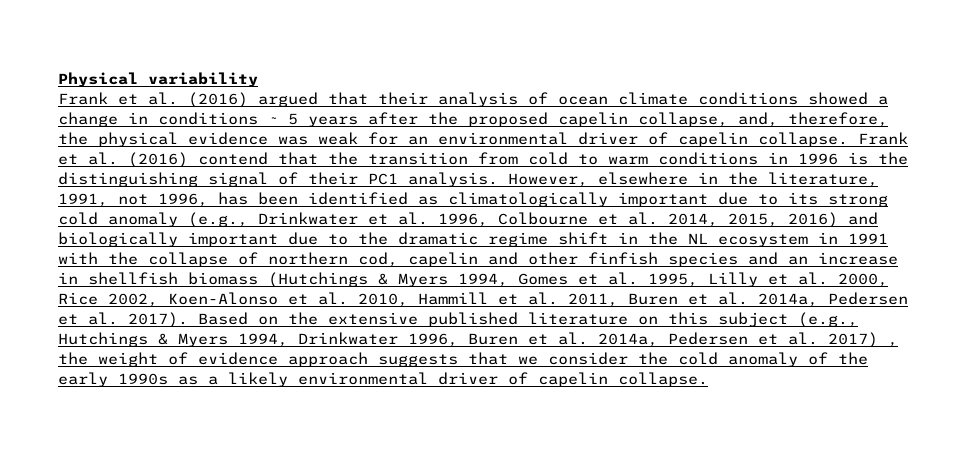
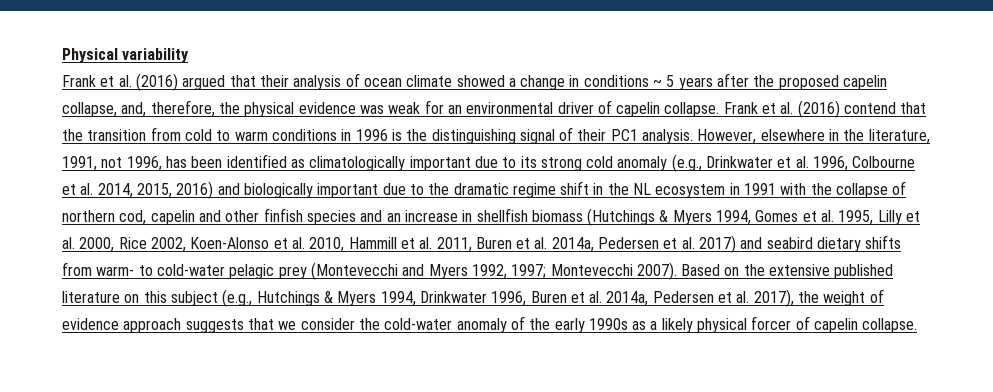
[698,92,798,105] conditions -> (453, 81) none
[128,312,188,328] 2017). -> [699,235,902,253] [62,262,677,280] 2017) and seabird dietary shifts from warm- to cold-water pelagic prey (Montevecchi and Myers 1992, 1997; Montevecchi 2007).
[828,332,898,348] 2017) , -> [753,289,794,307] 2017),
[678,352,718,365] cold -> [384,318,453,330] cold-water
[298,372,498,385] environmental driver -> [697,316,792,333] physical forcer

